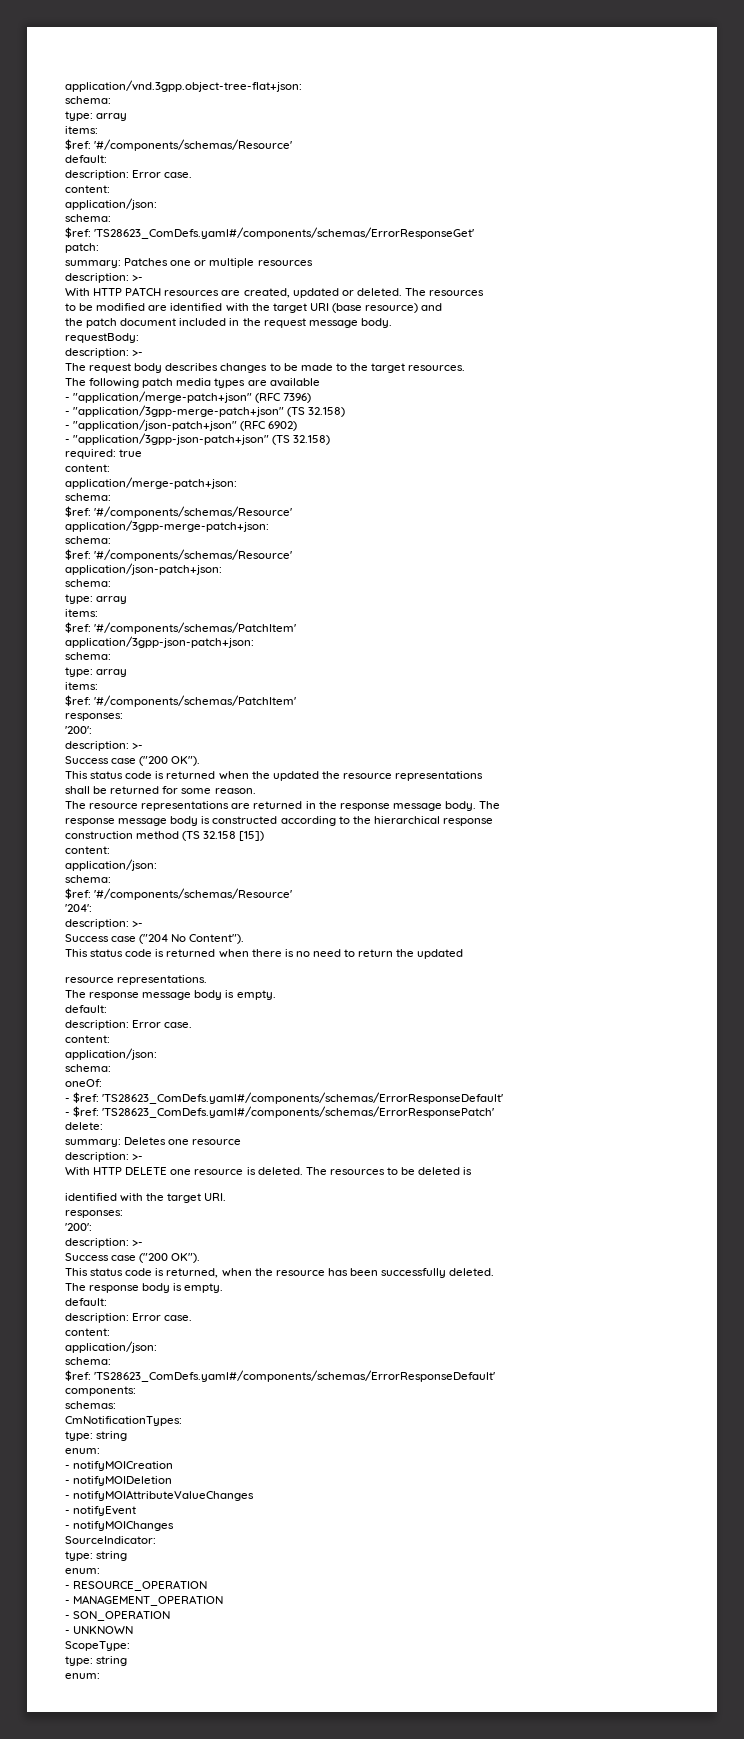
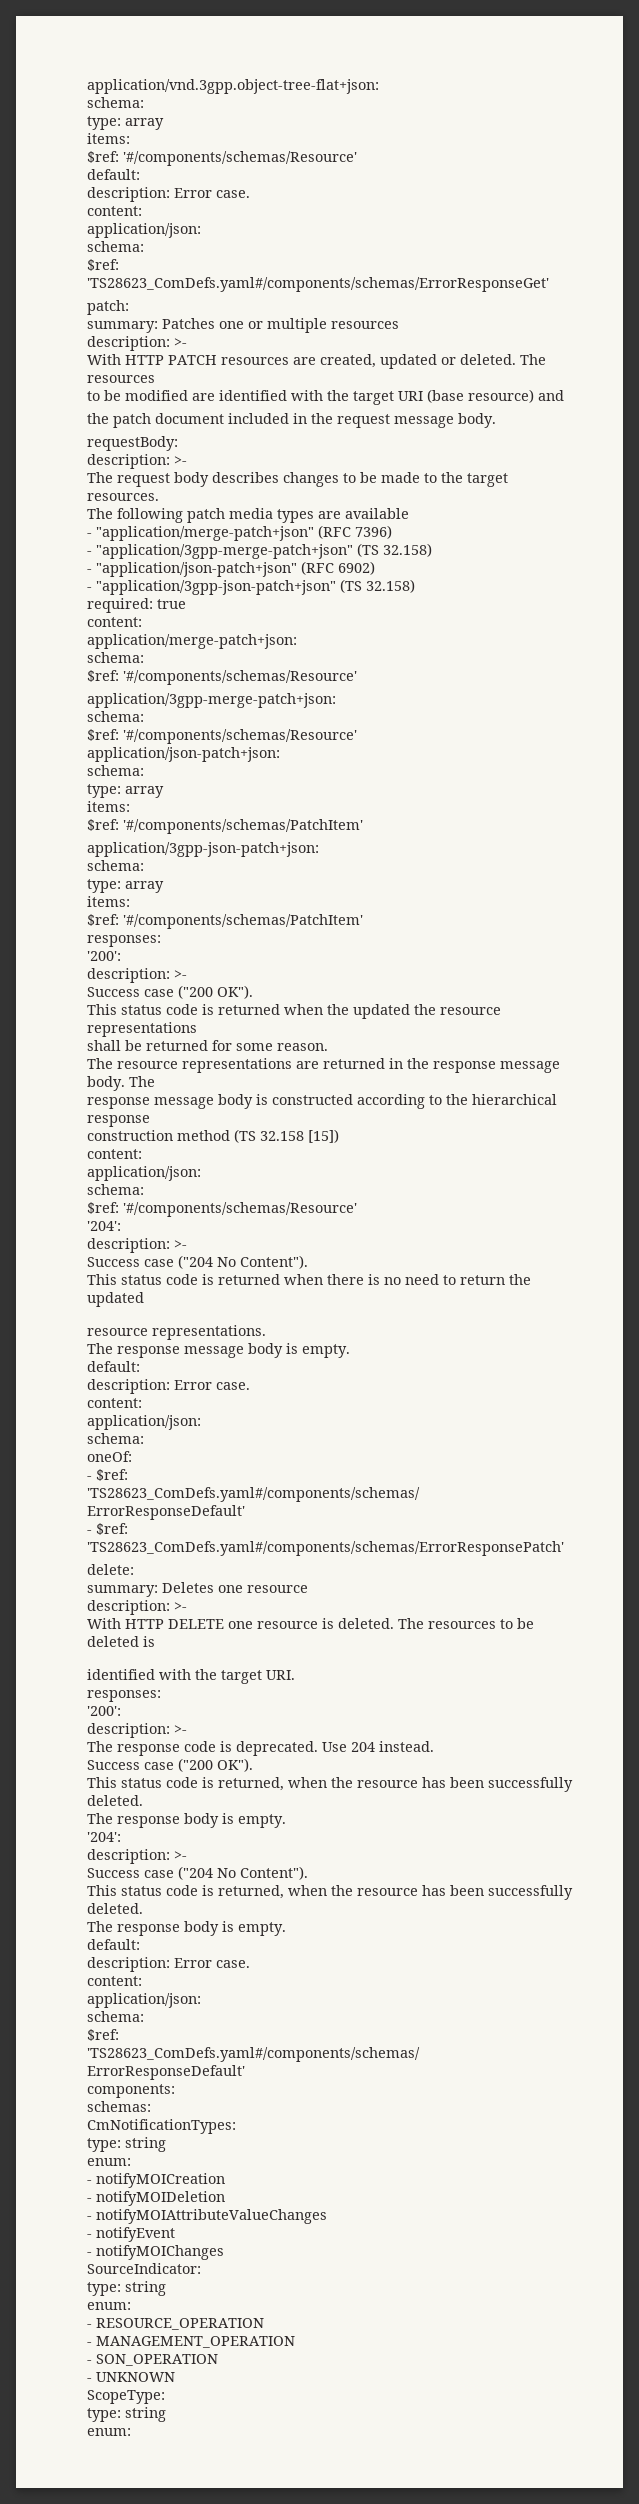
(144, 1243) none -> [87,1741,434,1756] // The response code is deprecated. Use 204 instead.
(224, 1288) none -> [87,1832,121,1842] [87,1849,187,1864] [87,1866,308,1880] [87,1885,573,1900] [87,1903,143,1914] [87,1921,286,1936] // '204': // description: >- // Success case ("204 No Content"). // This status code is returned, when the resource has been successfully deleted. // The response body is empty.

